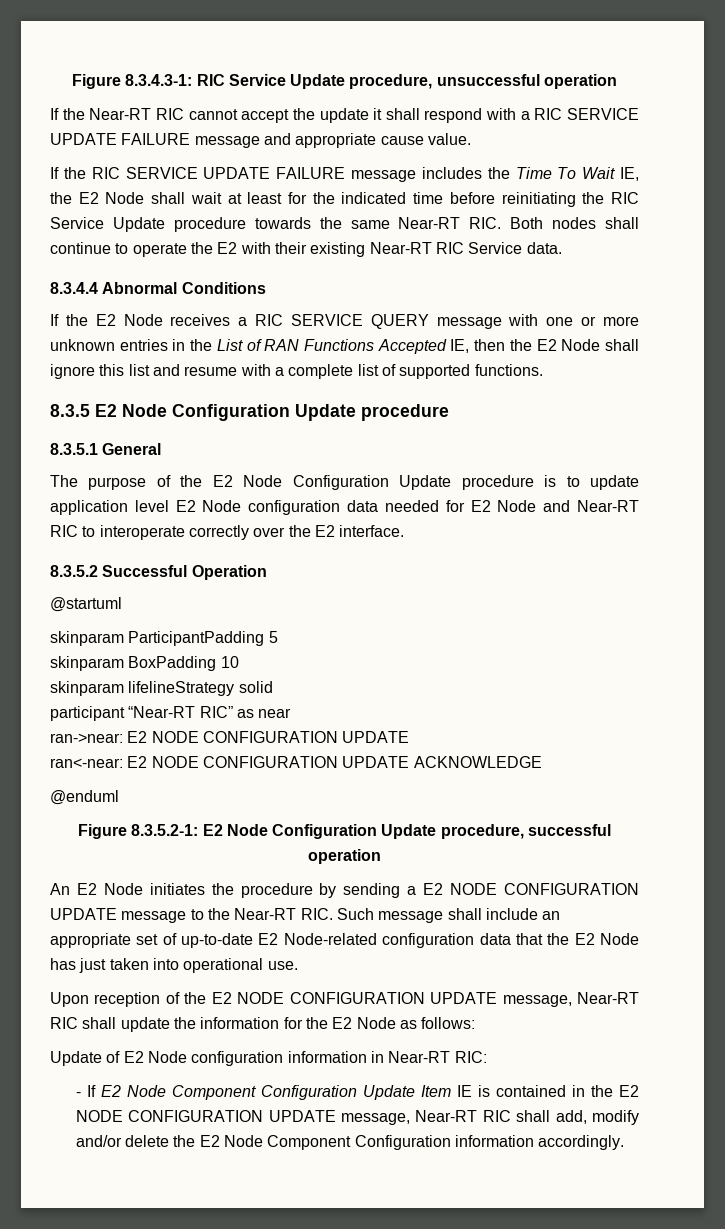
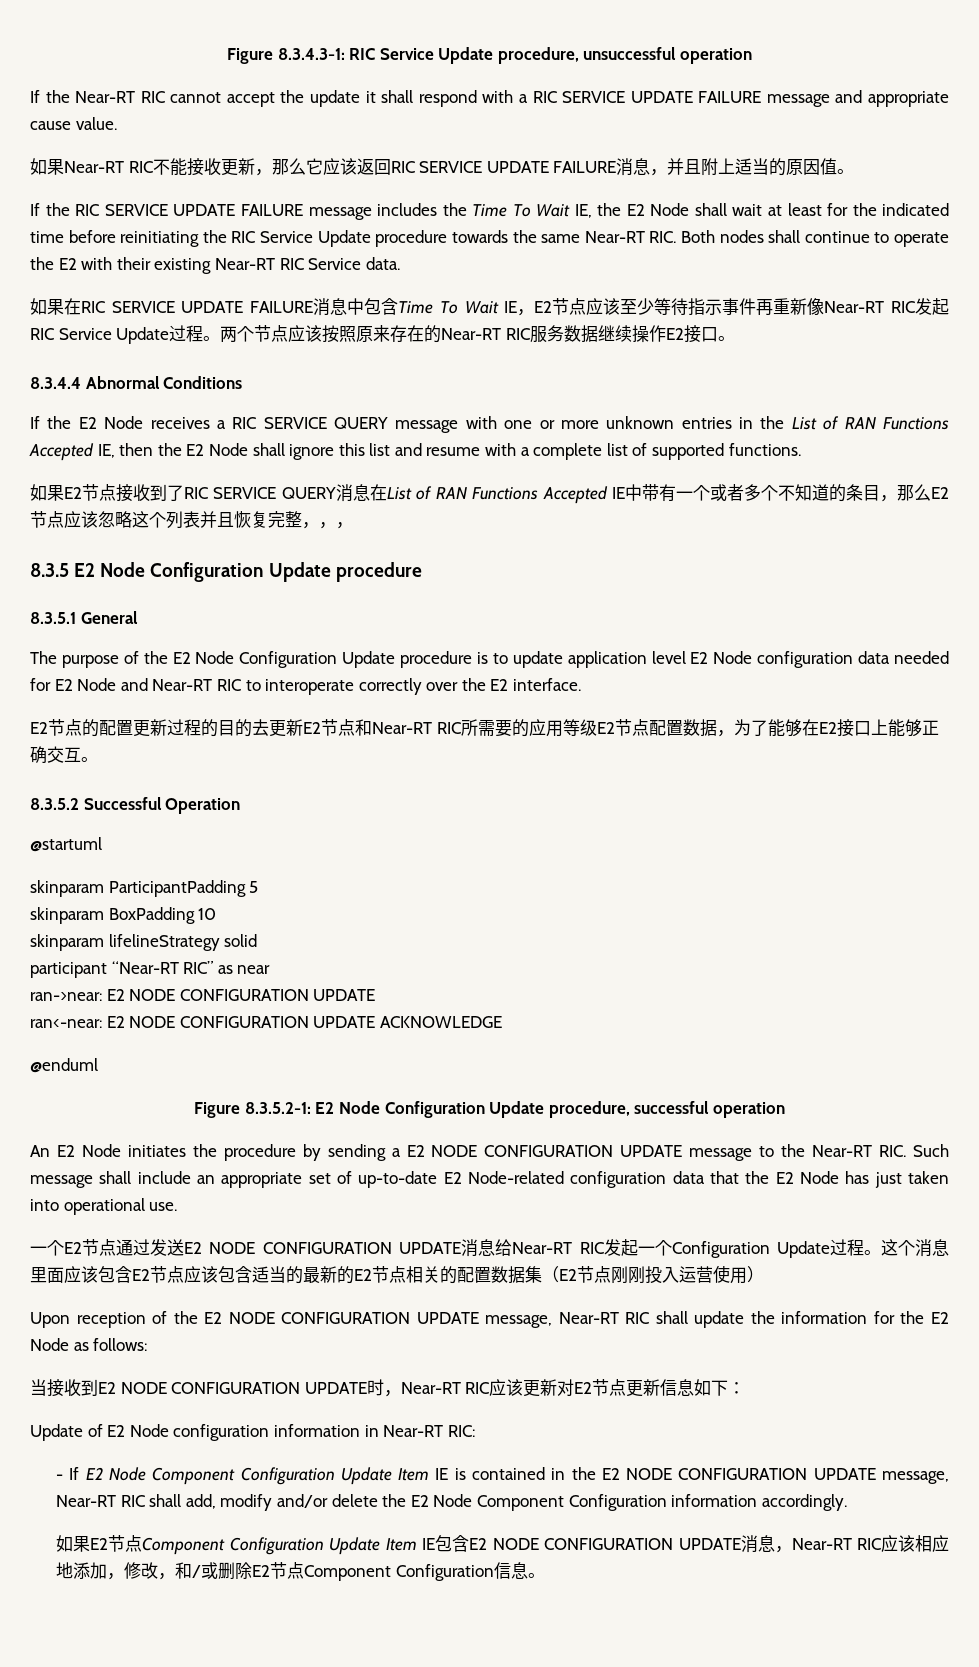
(471, 139) none -> [30,158,855,176] // 如果Near-RT RIC不能接收更新，那么它应该返回RIC SERVICE UPDATE FAILURE消息，并且附上适当的原因值。
(562, 248) none -> [30,298,949,316] [30,325,735,344] // 如果在RIC SERVICE UPDATE FAILURE消息中包含Time To Wait IE，E2节点应该至少等待指示事件再重新像Near-RT RIC发起RIC Service Update过程。两个节点应该按照原来存在的Near-RT RIC服务数据继续操作E2接口。
(543, 370) none -> [30,484,949,504] [30,511,353,529] // 如果E2节点接收到了RIC SERVICE QUERY消息在List of RAN Functions Accepted IE中带有一个或者多个不知道的条目，那么E2节点应该忽略这个列表并且恢复完整，，，
(405, 531) none -> [30,719,939,737] [30,746,98,764] // E2节点的配置更新过程的目的去更新E2节点和Near-RT RIC所需要的应用等级E2节点配置数据，为了能够在E2接口上能够正确交互。
(298, 965) none -> [30,1239,949,1258] [30,1265,764,1284] // 一个E2节点通过发送E2 NODE CONFIGURATION UPDATE消息给Near-RT RIC发起一个Configuration Update过程。这个消息里面应该包含E2节点应该包含适当的最新的E2节点相关的配置数据集（E2节点刚刚投入运营使用）
(476, 1023) none -> [30,1379,746,1397] // 当接收到E2 NODE CONFIGURATION UPDATE时，Near-RT RIC应该更新对E2节点更新信息如下：
(625, 1142) none -> [56,1535,949,1555] [56,1562,545,1581] // 如果E2节点Component Configuration Update Item IE包含E2 NODE CONFIGURATION UPDATE消息，Near-RT RIC应该相应地添加，修改，和/或删除E2节点Component Configuration信息。

